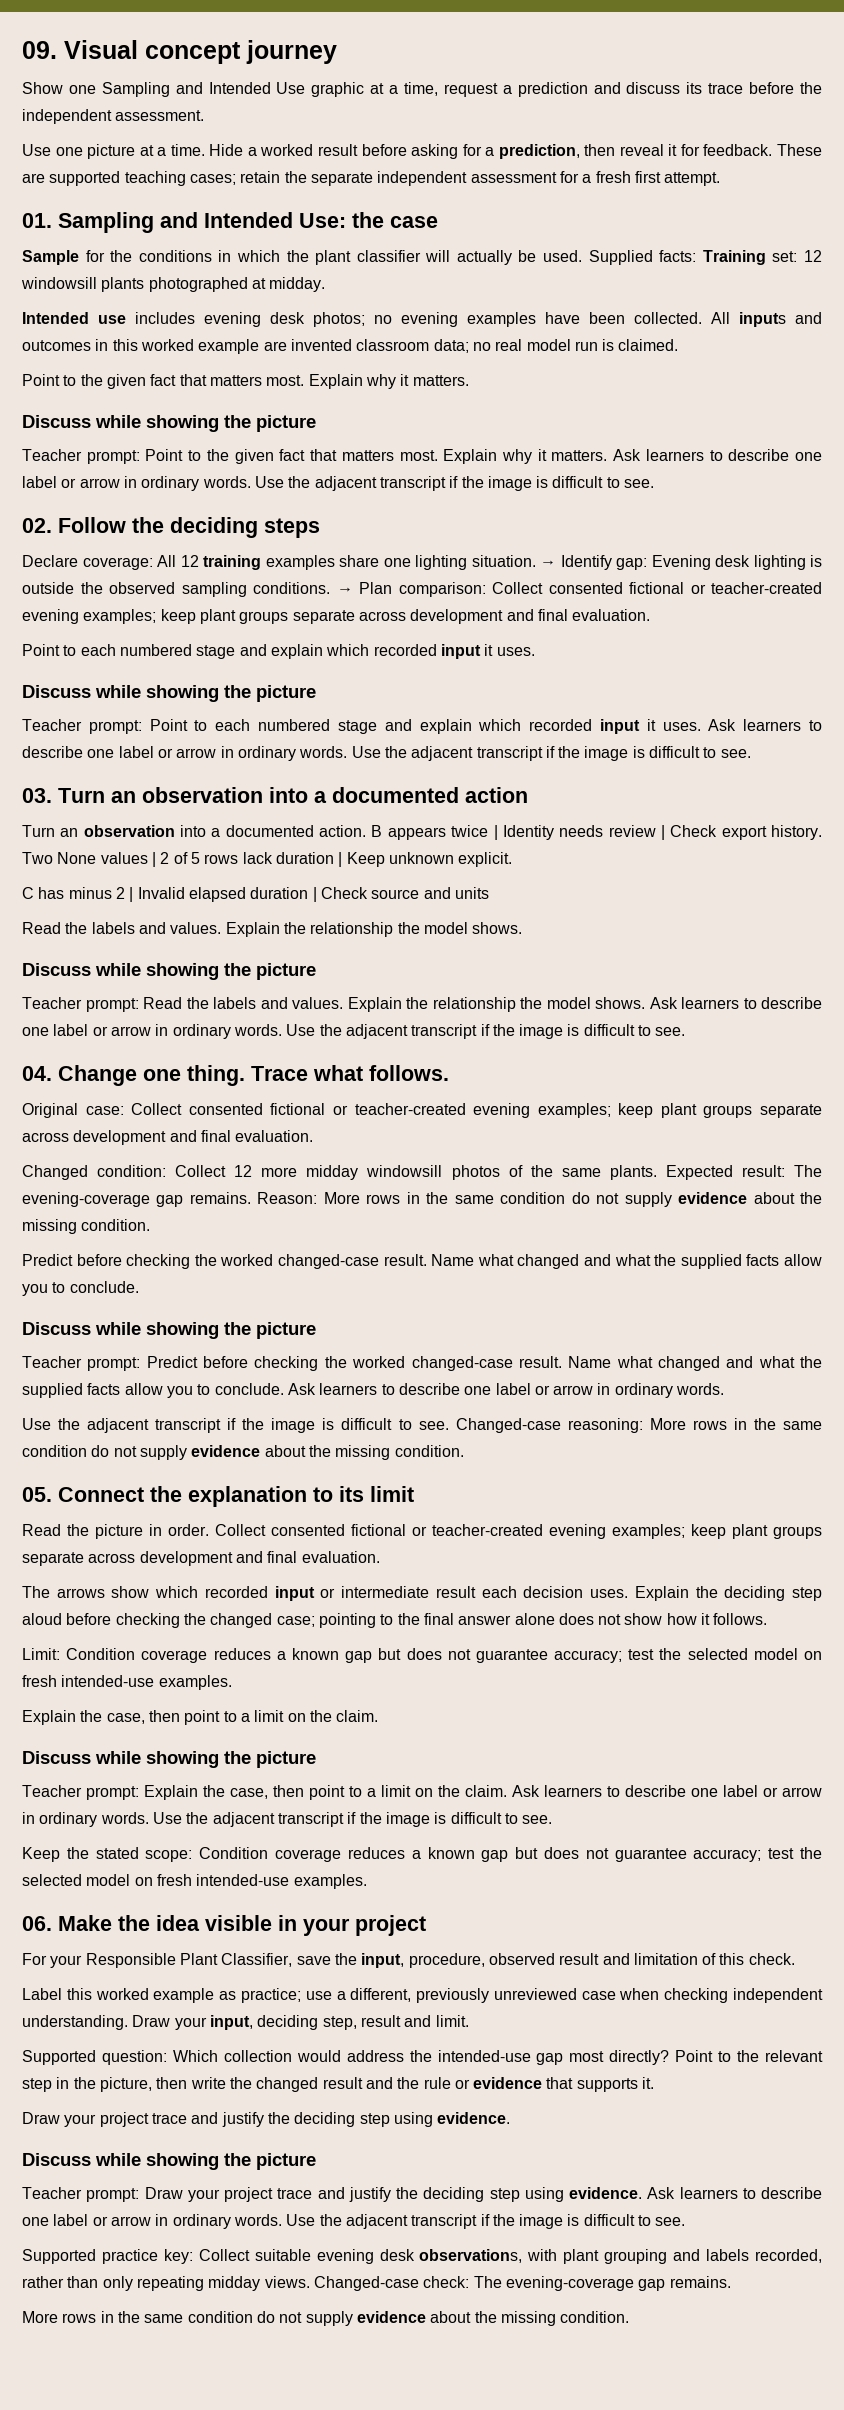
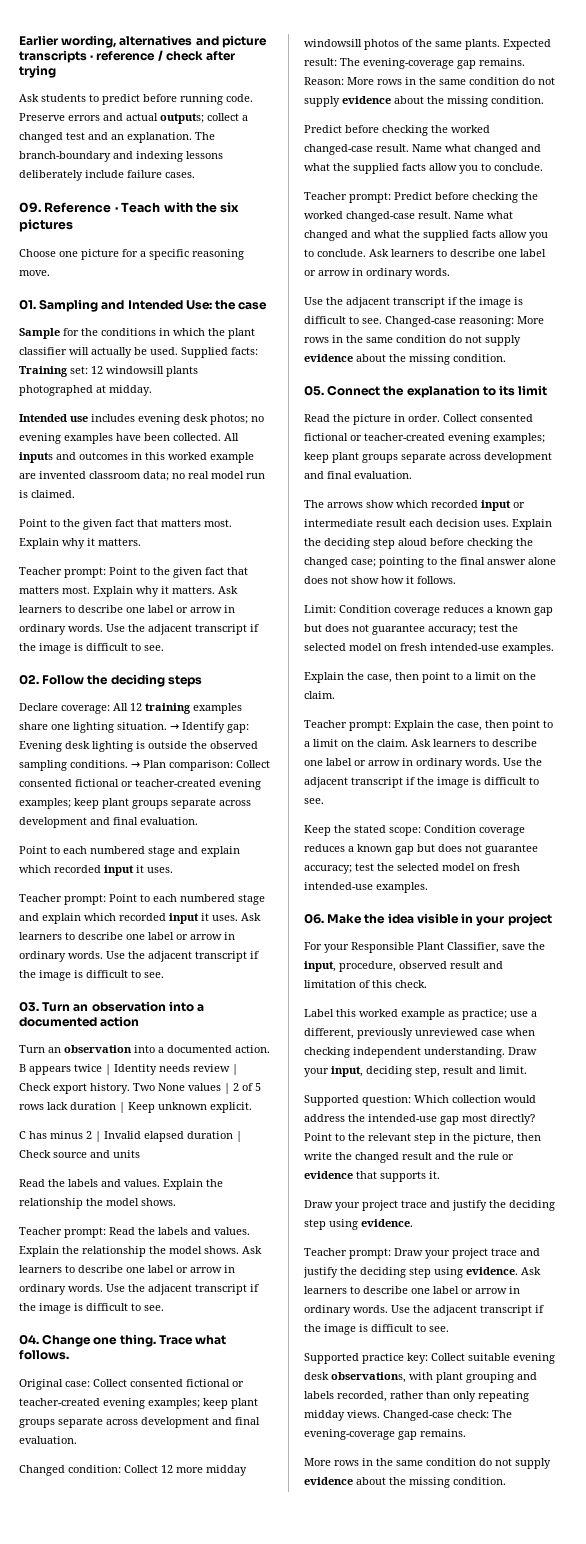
[22,40,337,64] [22,82,823,97] [22,109,205,124] [22,144,822,159] [22,171,721,186] 09. Visual concept journey // Show one Sampling and Intended Use graphic at a time, request a prediction and discuss its trace before the independent assessment. // Use one picture at a time. Hide a worked result before asking for a prediction, then reveal it for feedback. These are supported teaching cases; retain the separate independent assessment for a fresh first attempt. -> [19,35,267,48] [19,50,236,63] [19,65,56,78] [19,94,253,105] [19,113,248,124] [19,132,215,143] [19,151,223,162] [19,170,195,181] [19,202,240,213] [19,219,73,232] [19,249,244,260] [19,270,50,276] Earlier wording, alternatives and picture transcripts · reference / check after trying // Ask students to predict before running code. Preserve errors and actual outputs; collect a changed test and an explanation. The branch-boundary and indexing lessons deliberately include failure cases. // 09. Reference · Teach with the six pictures // Choose one picture for a specific reasoning move.
[22,415,316,432] // Discuss while showing the picture -> (141, 542) none
[22,685,316,702] // Discuss while showing the picture -> (173, 870) none
[22,963,316,980] // Discuss while showing the picture -> (176, 1202) none
[22,1322,316,1339] // Discuss while showing the picture -> (543, 167) none
[22,1751,316,1768] // Discuss while showing the picture -> (335, 695) none
[22,2153,316,2170] // Discuss while showing the picture -> (413, 1223) none

